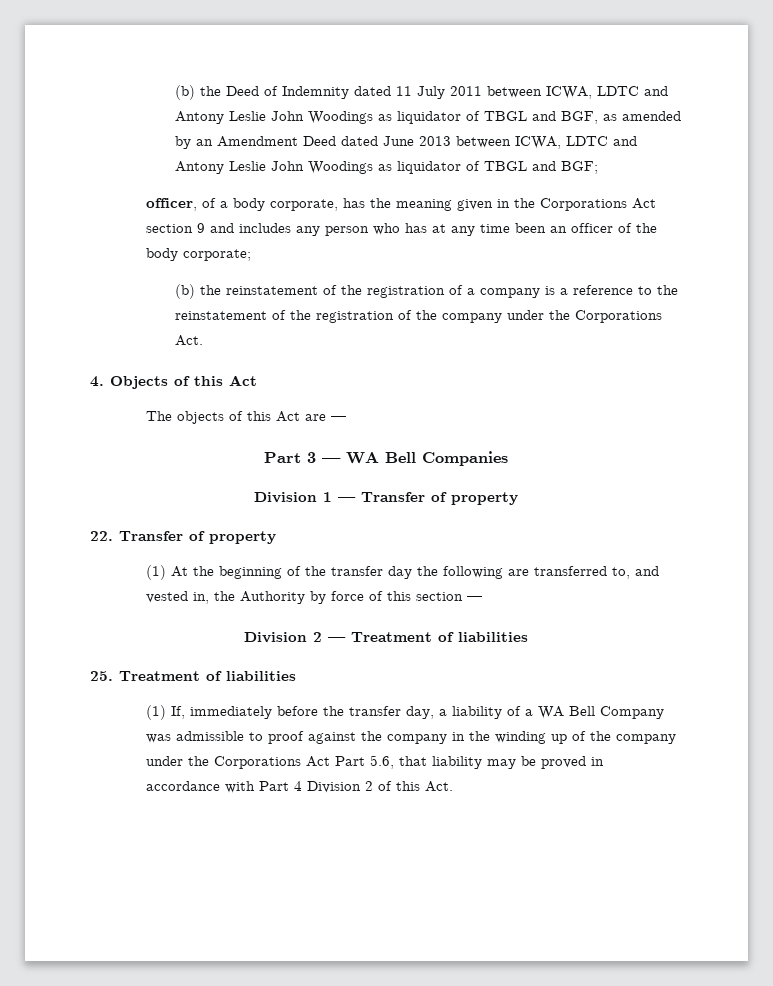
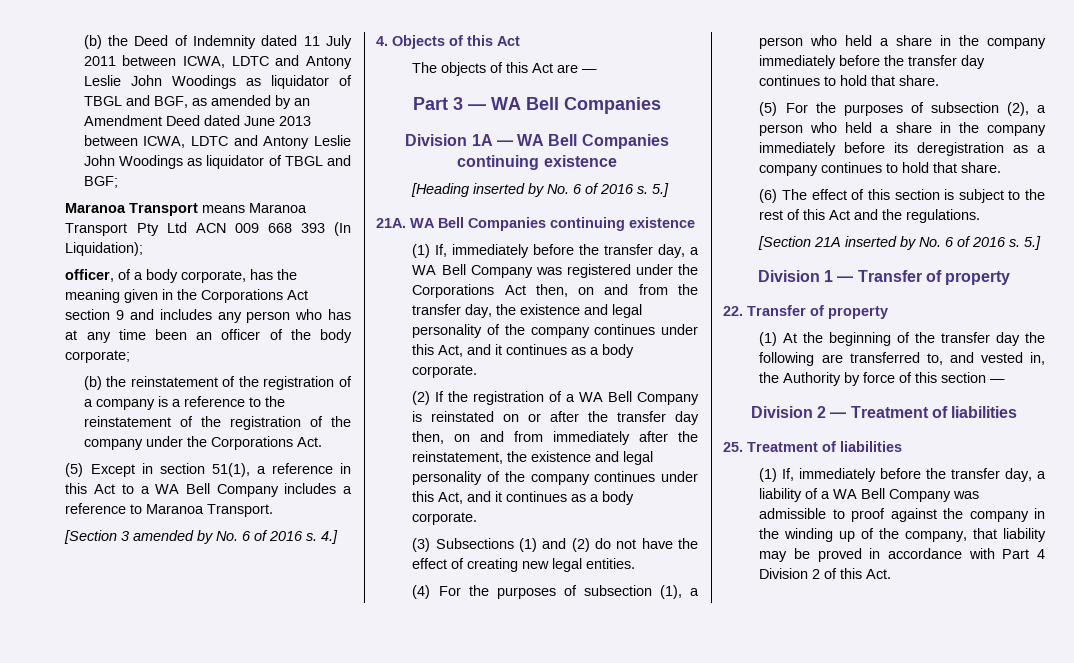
(598, 167) none -> [65,203,308,216] [65,222,351,236] [65,242,144,256] // Maranoa Transport means Maranoa Transport Pty Ltd ACN 009 668 393 (In Liquidation);
(203, 340) none -> [65,463,351,477] [65,483,353,497] [65,503,274,517] [64,530,339,544] // (5) Except in section 51(1), a reference in this Act to a WA Bell Company includes a reference to Maranoa Transport. // [Section 3 amended by No. 6 of 2016 s. 4.]
(508, 458) none -> [405,134,669,149] [457,155,617,170] [411,183,670,197] [376,217,695,231] [412,244,699,258] [412,264,698,278] [412,284,698,298] [412,304,643,318] [412,324,698,338] [412,344,635,358] [412,365,478,378] [412,391,699,405] [412,411,699,425] [412,431,698,445] [412,451,654,465] [412,471,698,485] [412,491,635,505] [412,512,478,525] [412,538,698,552] [412,558,636,572] [412,585,699,599] [759,35,1046,49] [759,55,986,69] [759,75,940,86] [759,102,1046,116] [759,122,1046,136] [759,142,1046,156] [759,162,1002,176] [759,189,1045,203] [759,209,981,223] [758,236,1042,250] // Division 1A — WA Bell Companies continuing existence // [Heading inserted by No. 6 of 2016 s. 5.] // 21A. WA Bell Companies continuing existence // (1) If, immediately before the transfer day, a WA Bell Company was registered under the Corporations Act then, on and from the transfer day, the existence and legal personality of the company continues under this Act, and it continues as a body corporate. // (2) If the registration of a WA Bell Company is reinstated on or after the transfer day then, on and from immediately after the reinstatement, the existence and legal personality of the company continues under this Act, and it continues as a body corporate. // (3) Subsections (1) and (2) do not have the effect of creating new legal entities. // (4) For the purposes of subsection (1), a person who held a share in the company immediately before the transfer day continues to hold that share. // (5) For the purposes of subsection (2), a person who held a share in the company immediately before its deregistration as a company continues to hold that share. // (6) The effect of this section is subject to the rest of this Act and the regulations. // [Section 21A inserted by No. 6 of 2016 s. 5.]
[616,734,677,744] [146,755,395,769] company under the Corporations Act Part 5.6, -> [905,531,968,542] company,

